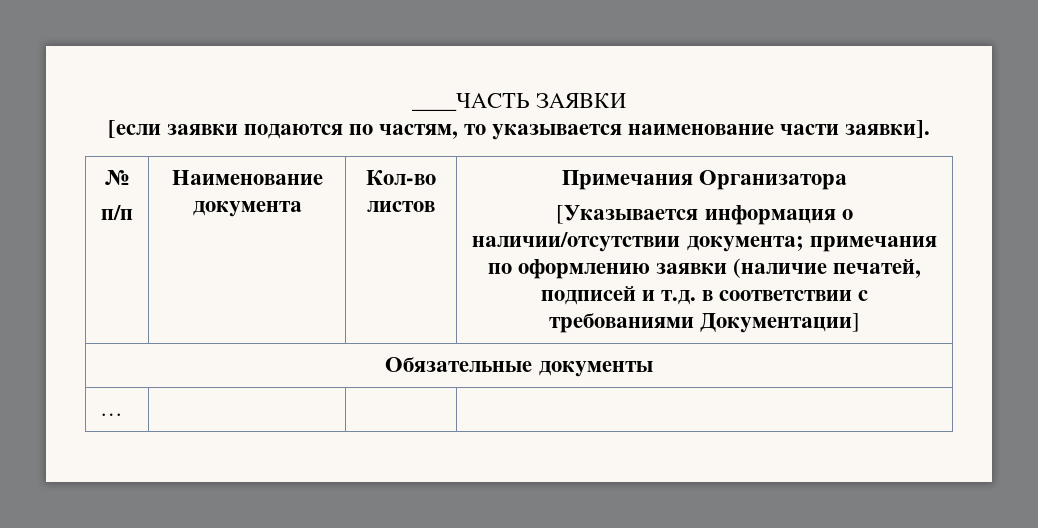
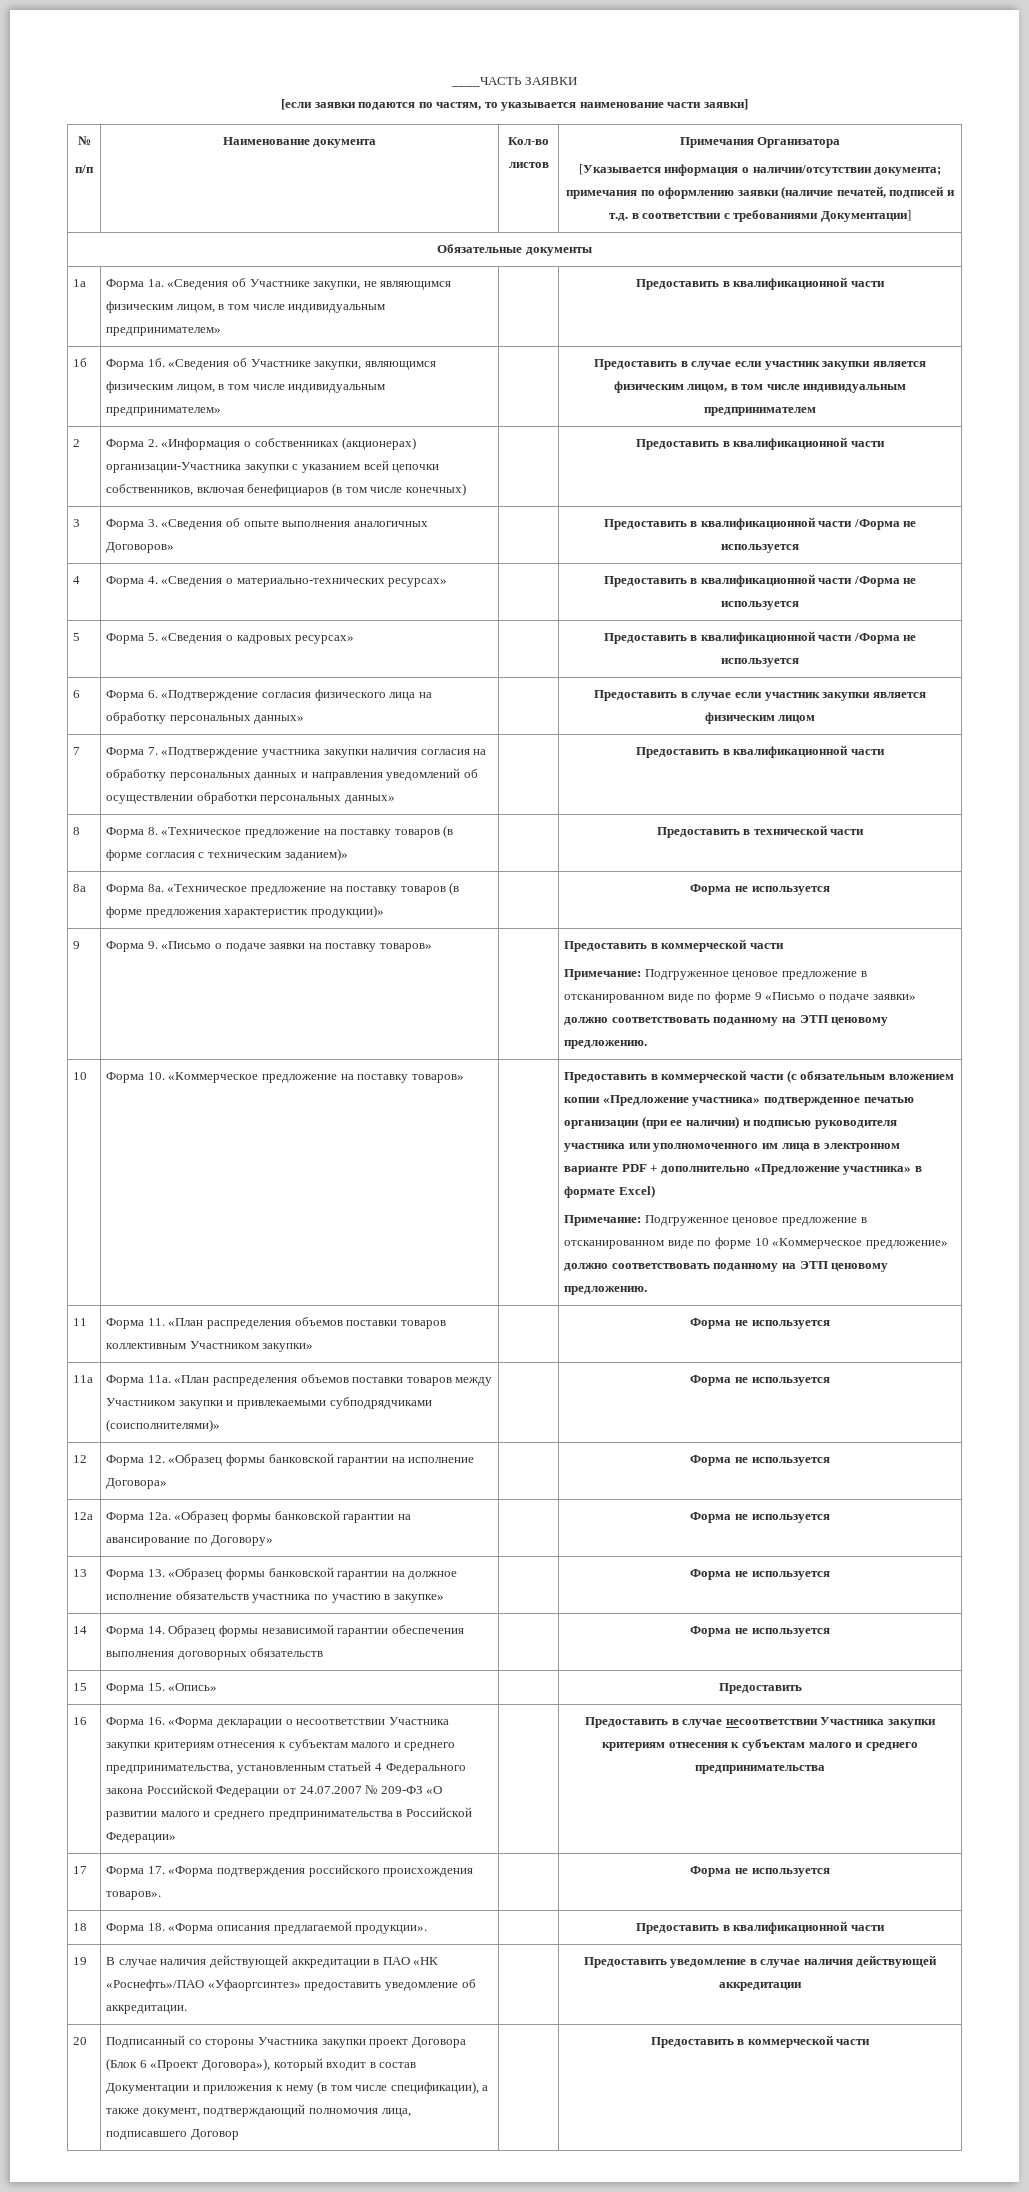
[845,120,931,138] заявки]. -> [703,99,748,110] заявки]
[100,413,124,416] … | | | -> [73,279,87,287] [106,278,452,290] [106,301,386,313] [106,327,222,336] [636,277,885,290] [73,358,88,367] [106,358,436,370] [106,381,386,393] [106,407,222,416] [594,359,926,370] [613,381,907,393] [704,407,816,416] [73,439,81,447] [106,437,417,450] [106,460,440,473] [106,483,466,496] [636,437,885,450] [73,519,81,527] [106,518,428,530] [106,542,175,553] [603,517,917,530] [721,544,799,553] [73,576,81,584] [106,576,448,587] [603,574,917,587] [721,601,799,610] [73,633,81,641] [106,633,355,644] [603,631,917,644] [721,658,799,667] [73,690,81,698] [106,689,432,701] [106,712,305,724] [594,690,926,701] [704,712,816,724] [73,747,81,755] [106,747,487,758] [106,768,478,781] [106,792,395,804] [636,745,885,758] [73,827,81,835] [106,825,454,838] [106,848,348,861] [656,825,865,838] [73,884,87,892] [106,882,460,895] [106,905,384,918] [690,884,830,895] [73,941,81,949] [106,941,432,952] [564,939,784,952] [564,969,867,980] [564,991,916,1003] [564,1015,889,1026] [564,1040,648,1049] [73,1072,88,1080] [106,1072,464,1083] [564,1070,954,1083] [564,1095,914,1106] [564,1116,897,1129] [564,1143,900,1152] [564,1164,922,1175] [564,1185,655,1198] [564,1215,867,1226] [564,1237,948,1249] [564,1261,889,1272] [564,1286,648,1295] [73,1318,88,1326] [106,1317,446,1329] [106,1341,314,1352] [690,1318,830,1329] [73,1375,94,1383] [106,1374,493,1386] [106,1397,432,1409] [106,1419,221,1432] [690,1375,830,1386] [73,1455,88,1463] [106,1453,475,1466] [106,1478,168,1489] [690,1455,830,1466] [73,1512,94,1520] [106,1510,411,1523] [106,1535,274,1546] [690,1512,830,1523] [73,1569,88,1577] [106,1567,458,1580] [106,1591,444,1603] [690,1569,830,1580] [73,1626,88,1634] [106,1624,464,1637] [106,1648,324,1660] [690,1626,830,1637] [73,1683,88,1691] [106,1683,218,1694] [718,1683,802,1694] [73,1717,88,1725] [106,1717,449,1728] [106,1739,456,1751] [106,1761,466,1774] [106,1784,443,1797] [106,1807,472,1820] [106,1832,177,1843] [585,1717,936,1728] [602,1739,918,1751] [695,1765,825,1774] [73,1866,88,1874] [106,1864,474,1877] [106,1891,162,1900] [690,1866,830,1877] [73,1923,88,1931] [106,1921,428,1934] [636,1921,885,1934] [73,1957,88,1965] [106,1955,439,1968] [106,1979,476,1991] [106,2005,188,2014] [583,1955,938,1968] [719,1982,802,1991] [73,2037,88,2045] [106,2035,466,2048] [106,2058,417,2071] [106,2081,489,2094] [106,2104,411,2117] [106,2129,239,2140] [650,2035,871,2048] 1а | Форма 1а. «Сведения об Участнике закупки, не являющимся физическим лицом, в том числе индивидуальным предпринимателем» | | Предоставить в квалификационной части // 1б | Форма 1б. «Сведения об Участнике закупки, являющимся физическим лицом, в том числе индивидуальным предпринимателем» | | Предоставить в случае если участник закупки является физическим лицом, в том числе индивидуальным предпринимателем // 2 | Форма 2. «Информация о собственниках (акционерах) организации-Участника закупки с указанием всей цепочки собственников, включая бенефициаров (в том числе конечных) | | Предоставить в квалификационной части // 3 | Форма 3. «Сведения об опыте выполнения аналогичных Договоров» | | Предоставить в квалификационной части /Форма не используется // 4 | Форма 4. «Сведения о материально-технических ресурсах» | | Предоставить в квалификационной части /Форма не используется // 5 | Форма 5. «Сведения о кадровых ресурсах» | | Предоставить в квалификационной части /Форма не используется // 6 | Форма 6. «Подтверждение согласия физического лица на обработку персональных данных» | | Предоставить в случае если участник закупки является физическим лицом // 7 | Форма 7. «Подтверждение участника закупки наличия согласия на обработку персональных данных и направления уведомлений об осуществлении обработки персональных данных» | | Предоставить в квалификационной части // 8 | Форма 8. «Техническое предложение на поставку товаров (в форме согласия с техническим заданием)» | | Предоставить в технической части // 8а | Форма 8а. «Техническое предложение на поставку товаров (в форме предложения характеристик продукции)» | | Форма не используется // 9 | Форма 9. «Письмо о подаче заявки на поставку товаров» | | Предоставить в коммерческой части // Примечание: Подгруженное ценовое предложение в отсканированном виде по форме 9 «Письмо о подаче заявки» должно соответствовать поданному на ЭТП ценовому предложению. // 10 | Форма 10. «Коммерческое предложение на поставку товаров» | | Предоставить в коммерческой части (с обязательным вложением копии «Предложение участника» подтвержденное печатью организации (при ее наличии) и подписью руководителя участника или уполномоченного им лица в электронном варианте PDF + дополнительно «Предложение участника» в формате Excel) // Примечание: Подгруженное ценовое предложение в отсканированном виде по форме 10 «Коммерческое предложение» должно соответствовать поданному на ЭТП ценовому предложению. // 11 | Форма 11. «План распределения объемов поставки товаров коллективным Участником закупки» | | Форма не используется // 11а | Форма 11а. «План распределения объемов поставки товаров между Участником закупки и привлекаемыми субподрядчиками (соисполнителями)» | | Форма не используется // 12 | Форма 12. «Образец формы банковской гарантии на исполнение Договора» | | Форма не используется // 12а | Форма 12а. «Образец формы банковской гарантии на авансирование по Договору» | | Форма не используется // 13 | Форма 13. «Образец формы банковской гарантии на должное исполнение обязательств участника по участию в закупке» | | Форма не используется // 14 | Форма 14. Образец формы независимой гарантии обеспечения выполнения договорных обязательств | | Форма не используется // 15 | Форма 15. «Опись» | | Предоставить // 16 | Форма 16. «Форма декларации о несоответствии Участника закупки критериям отнесения к субъектам малого и среднего предпринимательства, установленным статьей 4 Федерального закона Российской Федерации от 24.07.2007 № 209-ФЗ «О развитии малого и среднего предпринимательства в Российской Федерации» | | Предоставить в случае несоответствии Участника закупки критериям отнесения к субъектам малого и среднего предпринимательства // 17 | Форма 17. «Форма подтверждения российского происхождения товаров». | | Форма не используется // 18 | Форма 18. «Форма описания предлагаемой продукции». | | Предоставить в квалификационной части // 19 | В случае наличия действующей аккредитации в ПАО «НК «Роснефть»/ПАО «Уфаоргсинтез» предоставить уведомление об аккредитации. | | Предоставить уведомление в случае наличия действующей аккредитации // 20 | Подписанный со стороны Участника закупки проект Договора (Блок 6 «Проект Договора»), который входит в состав Документации и приложения к нему (в том числе спецификации), а также документ, подтверждающий полномочия лица, подписавшего Договор | | Предоставить в коммерческой части

